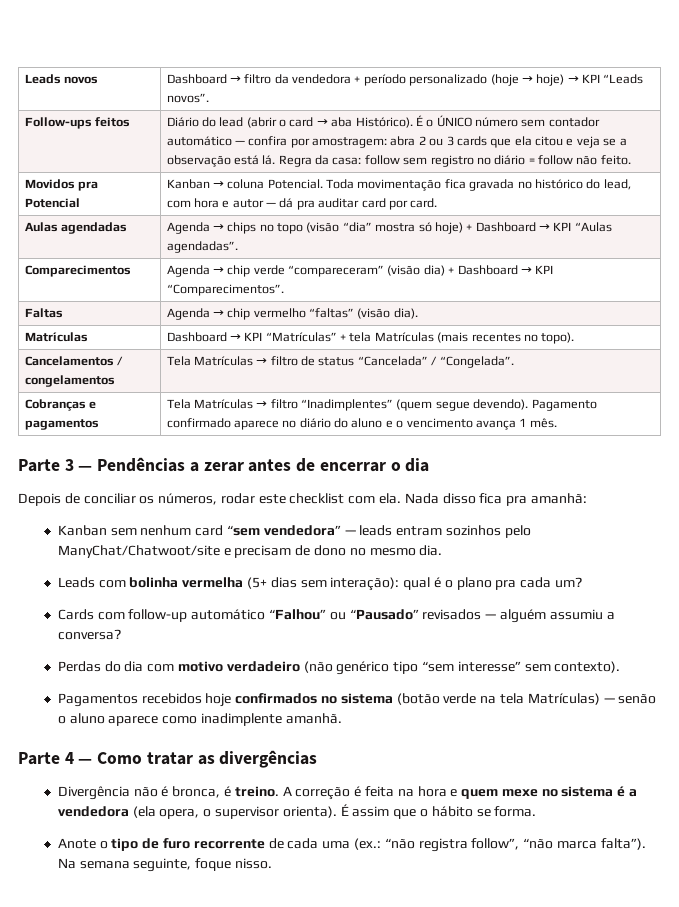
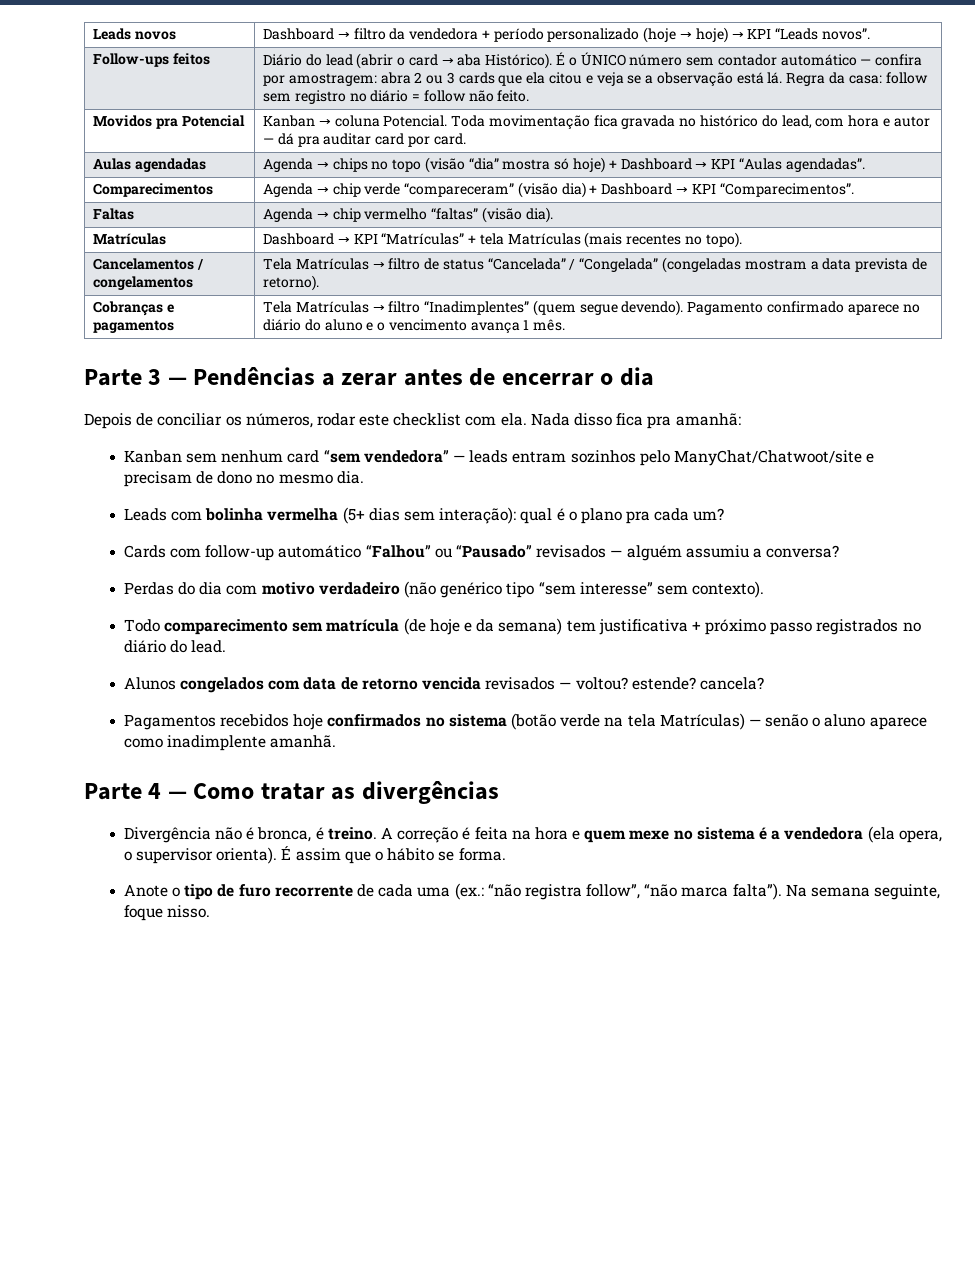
[439,356,514,368] “Congelada”. -> [579,257,927,273] [262,275,319,291] “Congelada” (congeladas mostram a data prevista de retorno).
(621, 667) none -> [123,618,921,635] [123,640,227,653] [123,677,764,693] // Todo comparecimento sem matrícula (de hoje e da semana) tem justificativa + próximo passo registrados no diário do lead. // Alunos congelados com data de retorno vencida revisados — voltou? estende? cancela?

